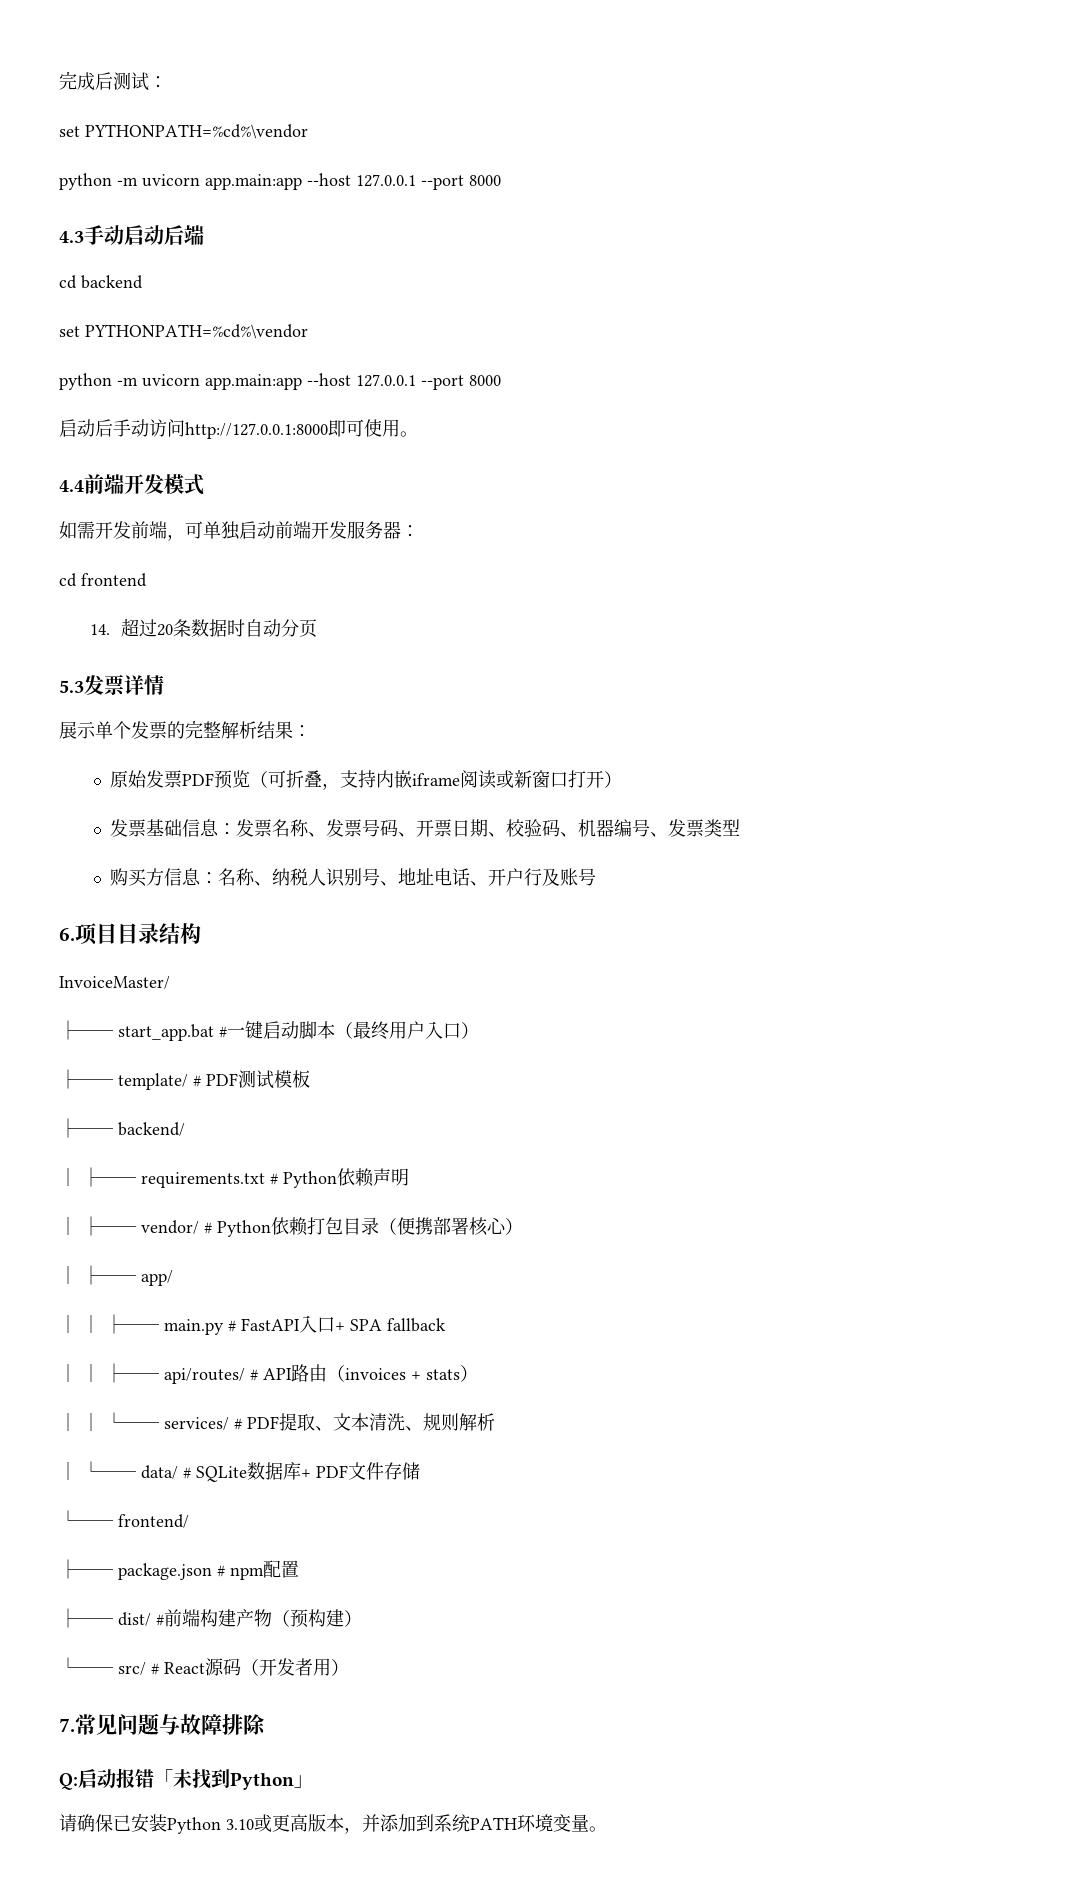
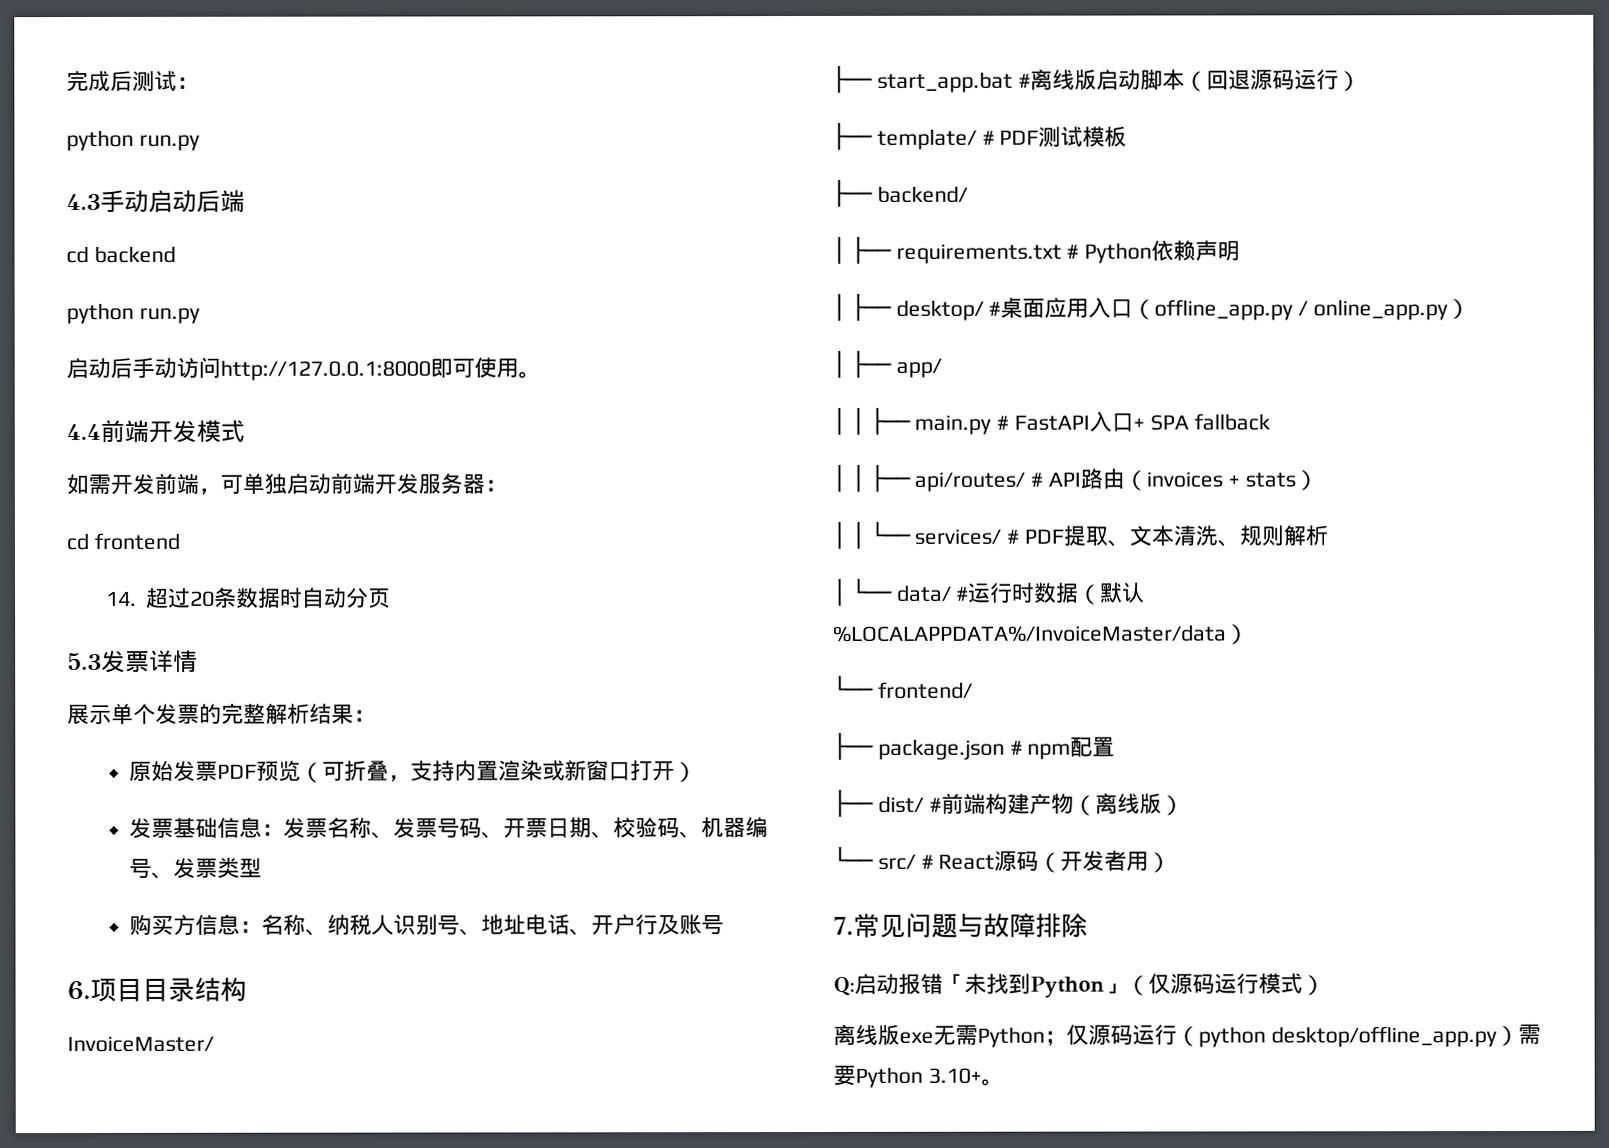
[59,124,308,139] [59,173,501,190] // set PYTHONPATH=%cd%\vendor // python -m uvicorn app.main:app --host 127.0.0.1 --port 8000 -> [66,129,200,152] // python run.py
[59,324,308,339] [59,373,501,390] // set PYTHONPATH=%cd%\vendor // python -m uvicorn app.main:app --host 127.0.0.1 --port 8000 -> [66,302,200,325] // python run.py
[393,770,496,789] 嵌iframe阅读 -> [476,760,544,782] 置渲染
[227,1021,263,1039] 一键 -> [1029,68,1097,91] 离线版
[353,1021,461,1040] 最终用户入口 -> [1205,69,1339,91] 回退源码运行
[141,1217,506,1237] vendor/ # Python依赖打包目录（便携部署核心 -> [895,297,1449,321] desktop/ #桌面应用入口（offline_app.py / online_app.py
[196,1462,420,1482] SQLite数据库+ PDF文件存储 -> [968,582,1146,605] [833,624,1249,645] 运行时数据（默认%LOCALAPPDATA%/InvoiceMaster/data）
[290,1609,344,1628] 预构建 -> [1094,792,1162,815] 离线版
[59,1813,589,1834] // 请确保已安装Python 3.10或更高版本，并添加到系统PATH环境变量 -> [1126,973,1325,996] [833,1023,1541,1048] [833,1064,982,1088] （仅源码运行模式） // 离线版exe无需Python；仅源码运行（python desktop/offline_app.py）需要Python 3.10+

